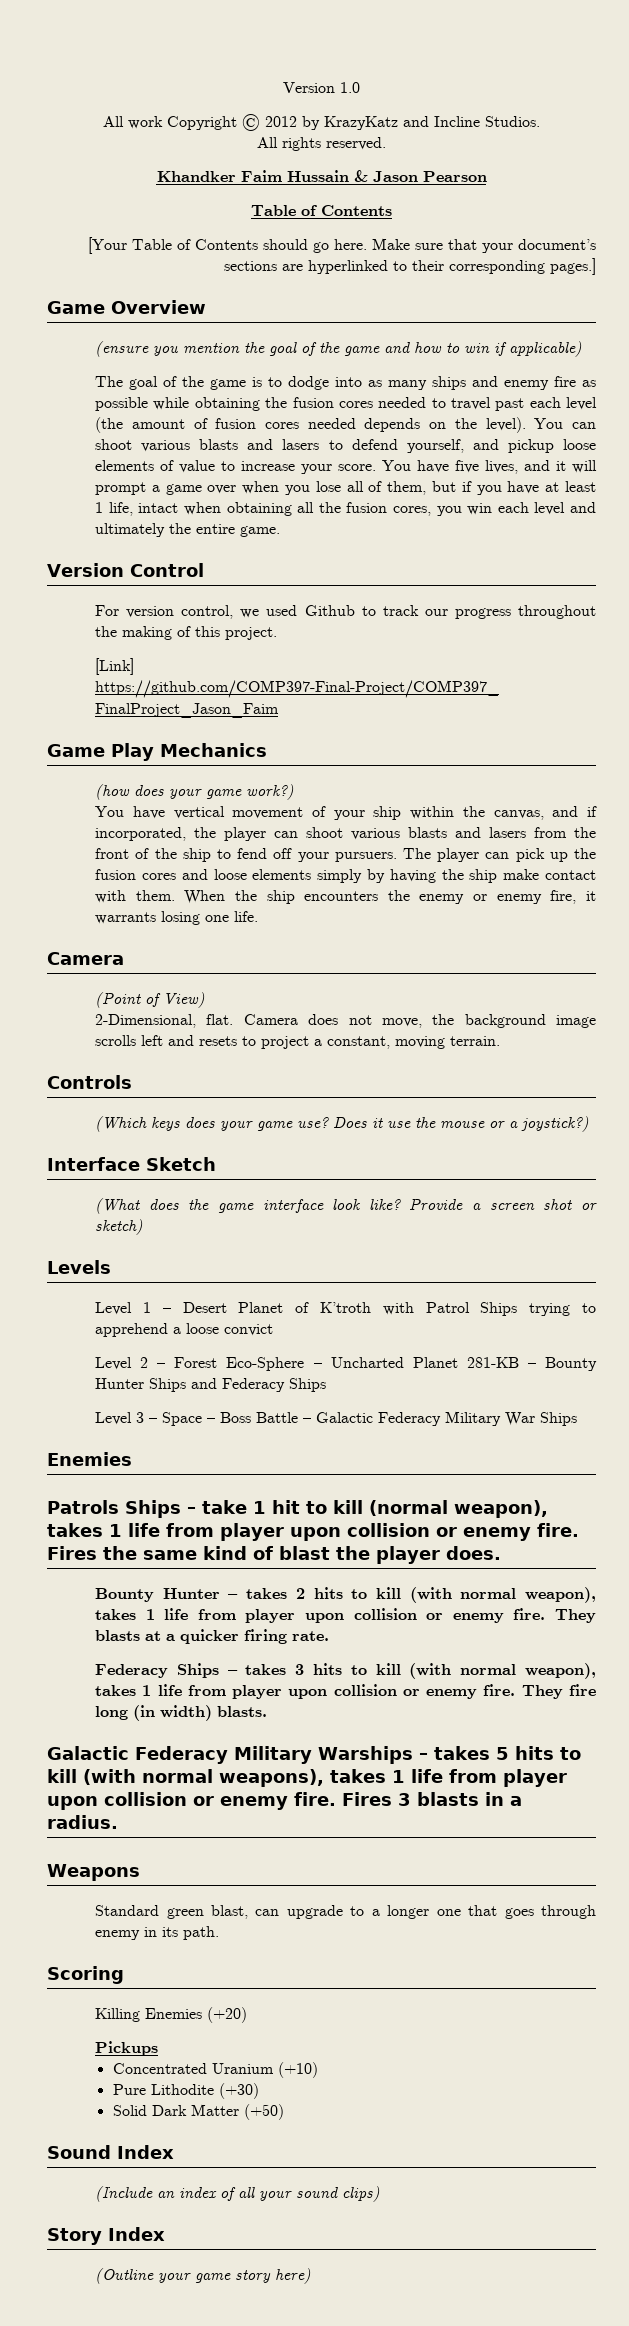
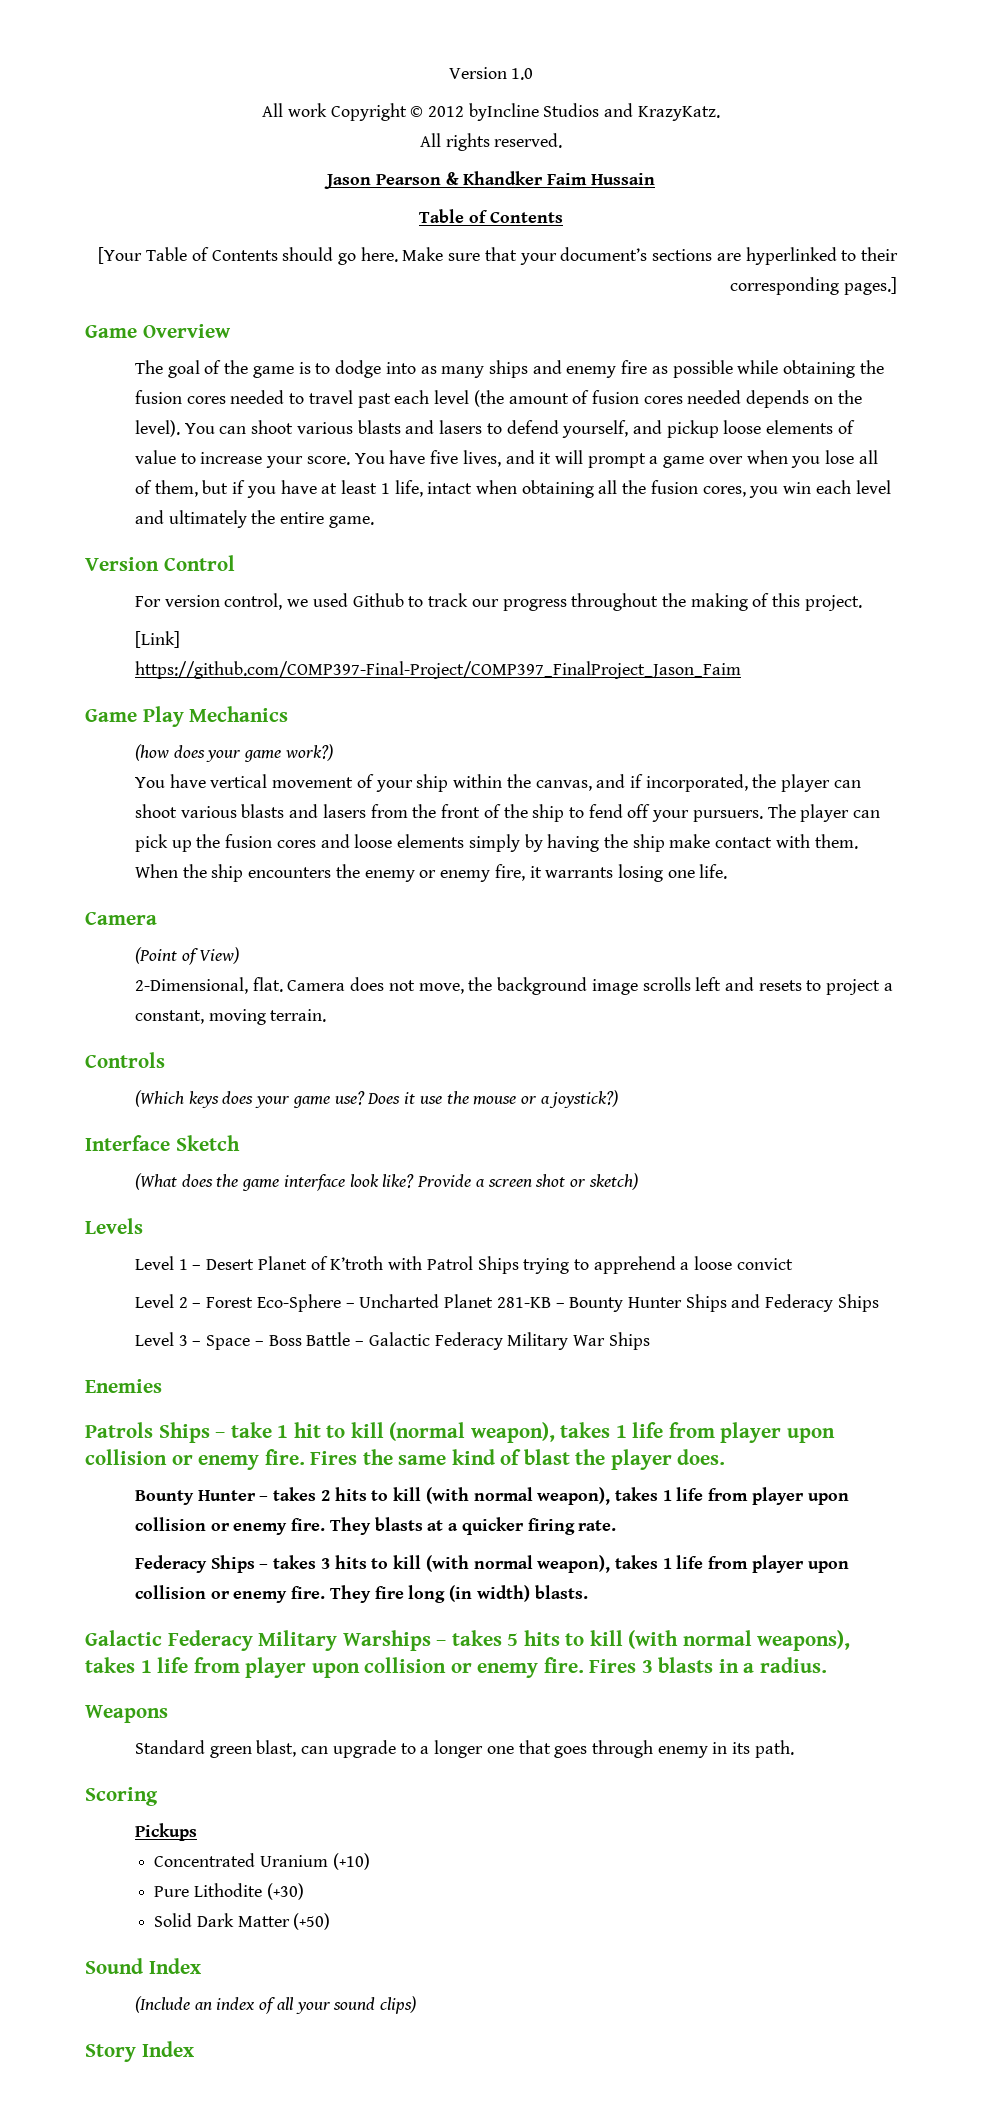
[302,116,540,130] by KrazyKatz and Incline Studios. -> [468,103,720,121] byIncline Studios and KrazyKatz.
(386, 143) none -> [324,172,459,189] Jason Pearson &
[353,170,487,182] & Jason Pearson -> (655, 179) none
[95,341,583,357] // (ensure you mention the goal of the game and how to win if applicable) -> (231, 331) none
[95,2007,248,2023] // Killing Enemies (+20) -> (158, 1796) none
[95,2268,312,2284] // (Outline your game story here) -> (194, 2049) none

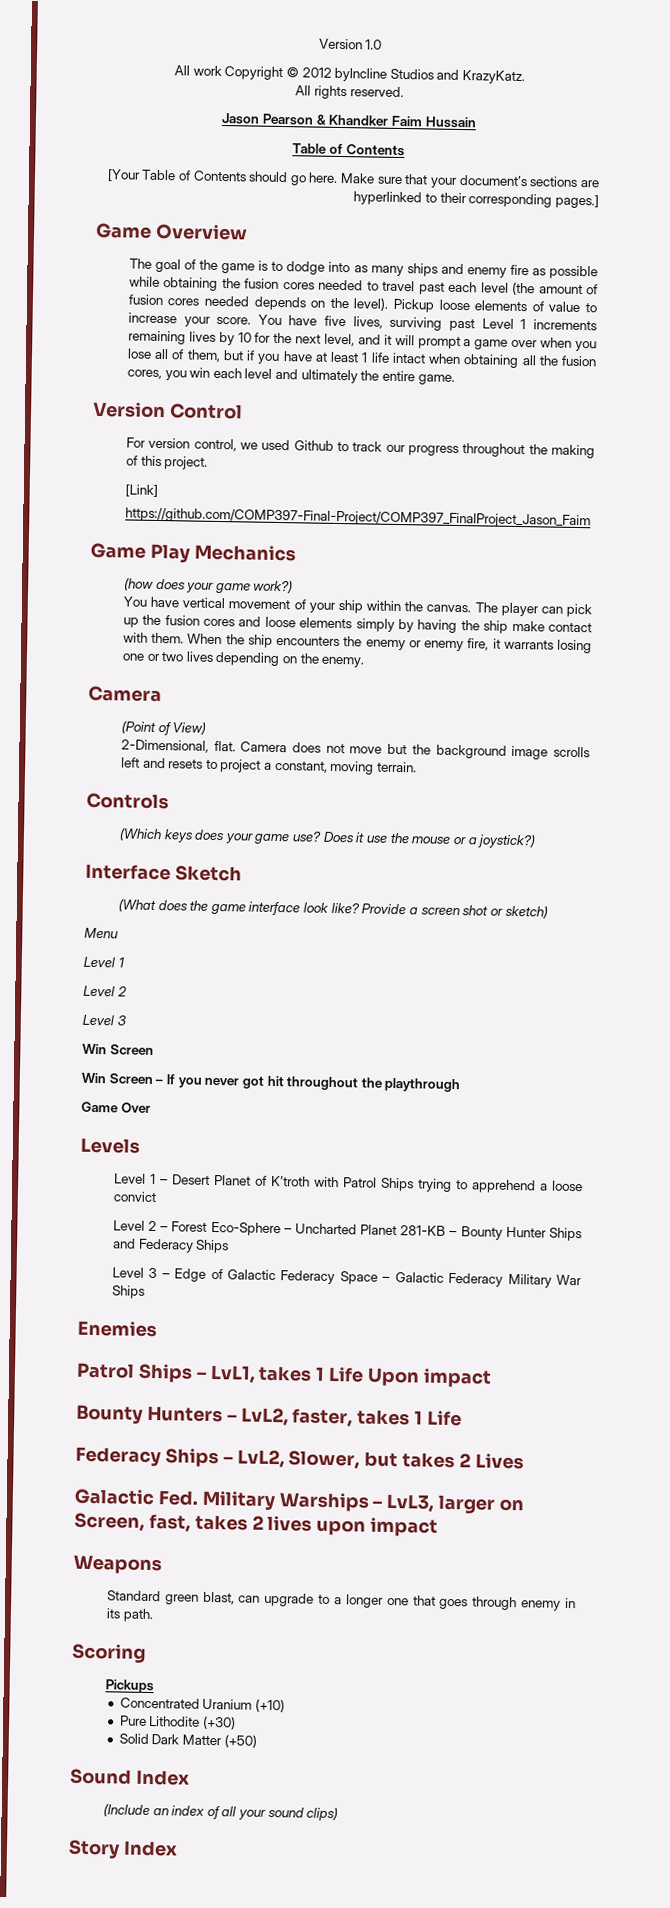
[184,420,719,438] You can shoot various blasts and lasers to defend yourself, and pickup -> [393,298,435,313] Pickup
(501, 458) none -> [389,316,597,332] [127,330,356,347] surviving past Level 1 increments remaining lives by 10 for the next level,
[394,480,423,497] life, -> [370,352,390,363] life
[535,774,861,792] [135,804,763,822] canvas, and if incorporated, the player can shoot various blasts and lasers from the front of the ship to fend off your pursuers. -> [426,604,472,613] canvas.
[699,864,728,879] life. -> [146,651,365,668] or two lives depending on the enemy.
[418,983,464,994] move, -> [349,743,408,755] move but
(638, 1181) none -> [84,927,119,939] [83,956,124,968] [83,985,127,997] [82,1014,127,1026] [82,1043,154,1055] [81,1072,461,1093] [81,1101,151,1113] // Menu // Level 1 // Level 2 // Level 3 // Win Screen // Win Screen – If you never got hit throughout the playthrough // Game Over
[206,1332,351,1350] Space – Boss Battle -> [174,1268,378,1285] Edge of Galactic Federacy Space
[85,1422,836,1443] [85,1449,726,1470] [135,1487,849,1505] [135,1517,617,1535] [135,1555,849,1573] [135,1585,588,1603] [85,1630,253,1651] Patrols Ships – take 1 hit to kill (normal weapon), takes 1 life from player upon collision or enemy fire. Fires the same kind of blast the player does. // Bounty Hunter – takes 2 hits to kill (with normal weapon), takes 1 life from player upon collision or enemy fire. They blasts at a quicker firing rate. // Federacy Ships – takes 3 hits to kill (with normal weapon), takes 1 life from player upon collision or enemy fire. They fire long (in width) blasts. // Galactic Federacy -> [76,1362,492,1388] [76,1404,463,1428] [75,1446,524,1470] [74,1488,198,1506] Patrol Ships – LvL1, takes 1 Life Upon impact // Bounty Hunters – LvL2, faster, takes 1 Life // Federacy Ships – LvL2, Slower, but takes 2 Lives // Galactic Fed.
[451,1630,851,1651] [85,1657,828,1678] takes 5 hits to kill (with normal weapons), takes 1 life from player upon collision or enemy fire. Fires 3 blasts in a radius. -> [386,1493,525,1514] [74,1512,439,1537] LvL3, larger on Screen, fast, takes 2 lives upon impact

